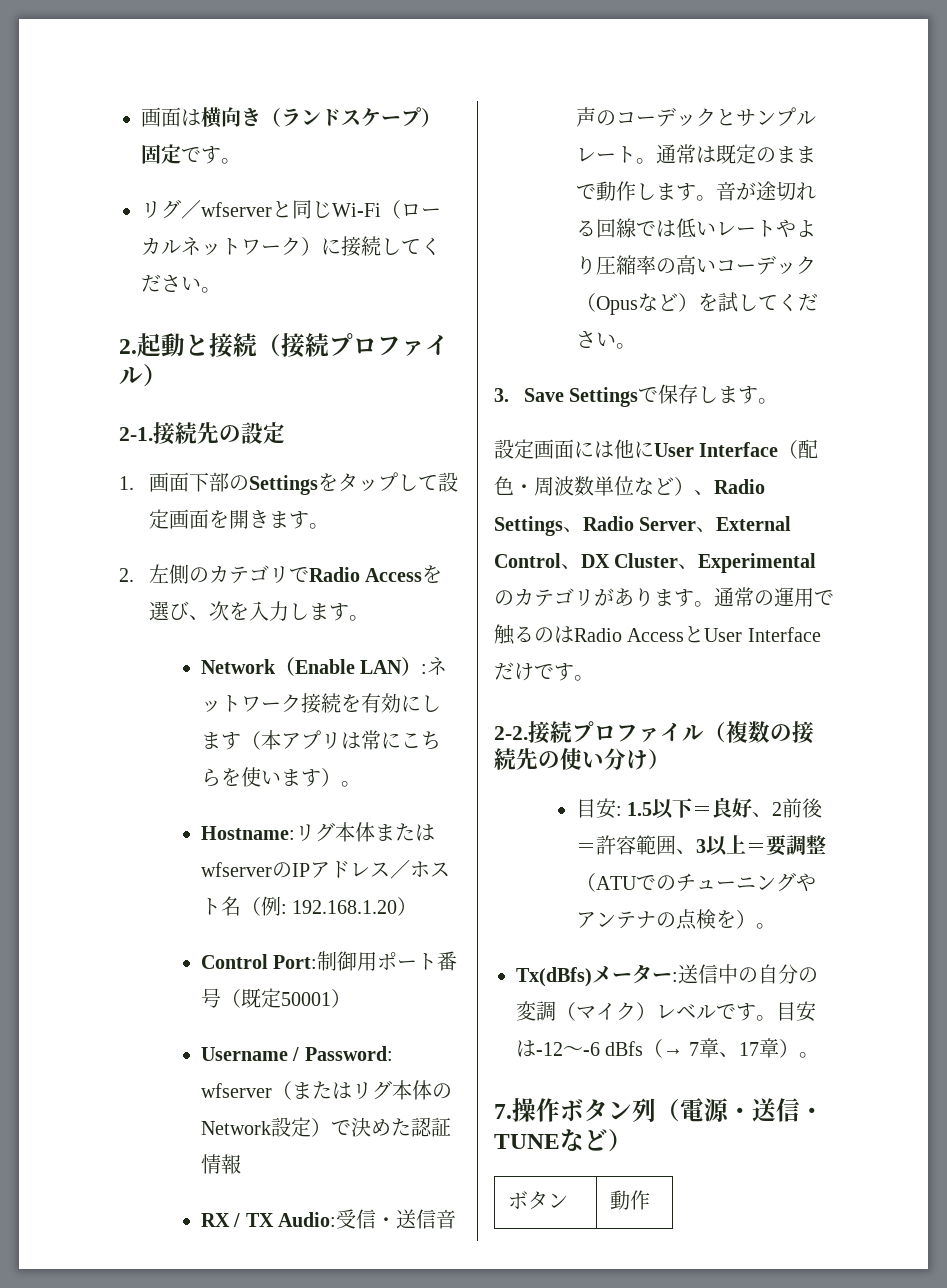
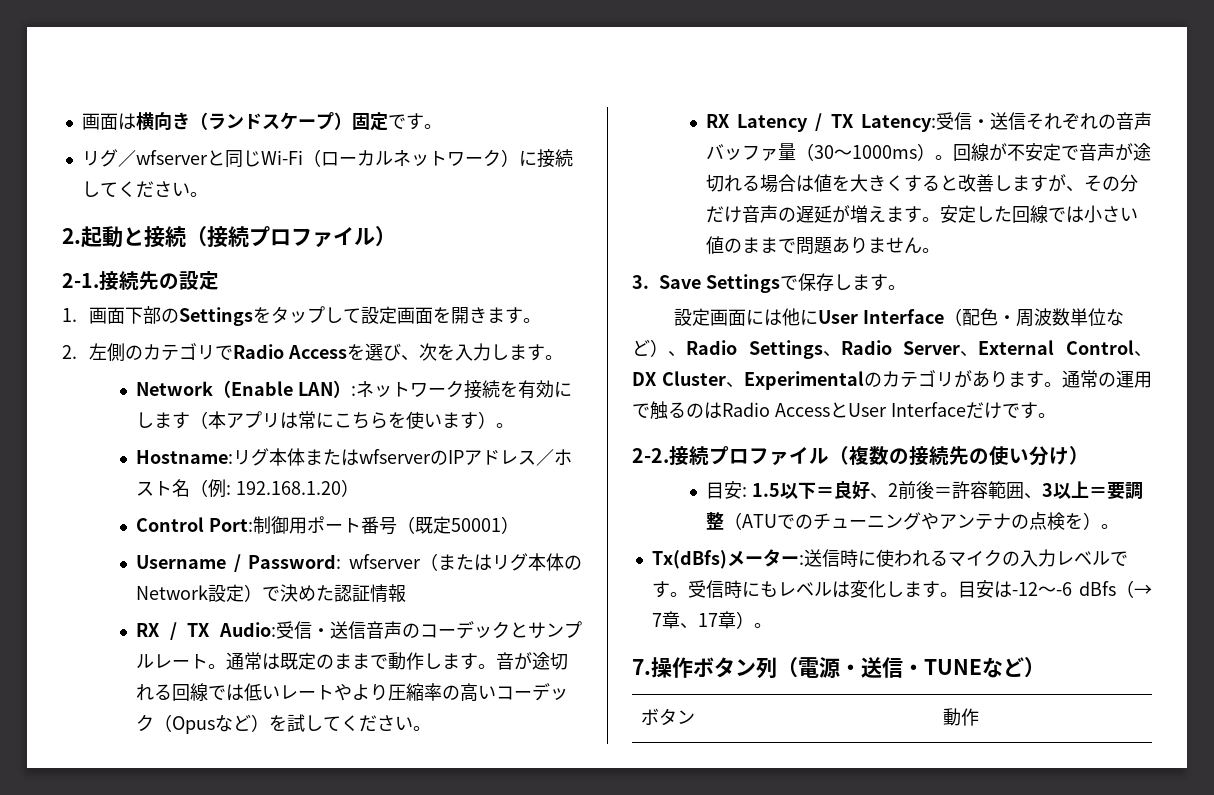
(637, 346) none -> [705,112,1152,132] [705,143,1151,161] [705,174,1138,193] [705,205,1138,223] [705,236,940,255] // RX Latency / TX Latency:受信・送信それぞれの音声バッファ量（30〜1000ms）。回線が不安定で音声が途切れる場合は値を大きくすると改善しますが、その分だけ音声の遅延が増えます。安定した回線では小さい値のままで問題ありません。
[718,964,818,984] [516,1001,736,1021] 中の自分の変調（マイク）レベルで -> [839,549,1128,567] [651,580,922,598] 時に使われるマイクの入力レベルです。受信時にもレベルは変化しま

